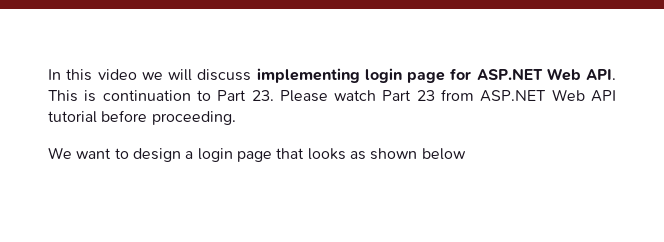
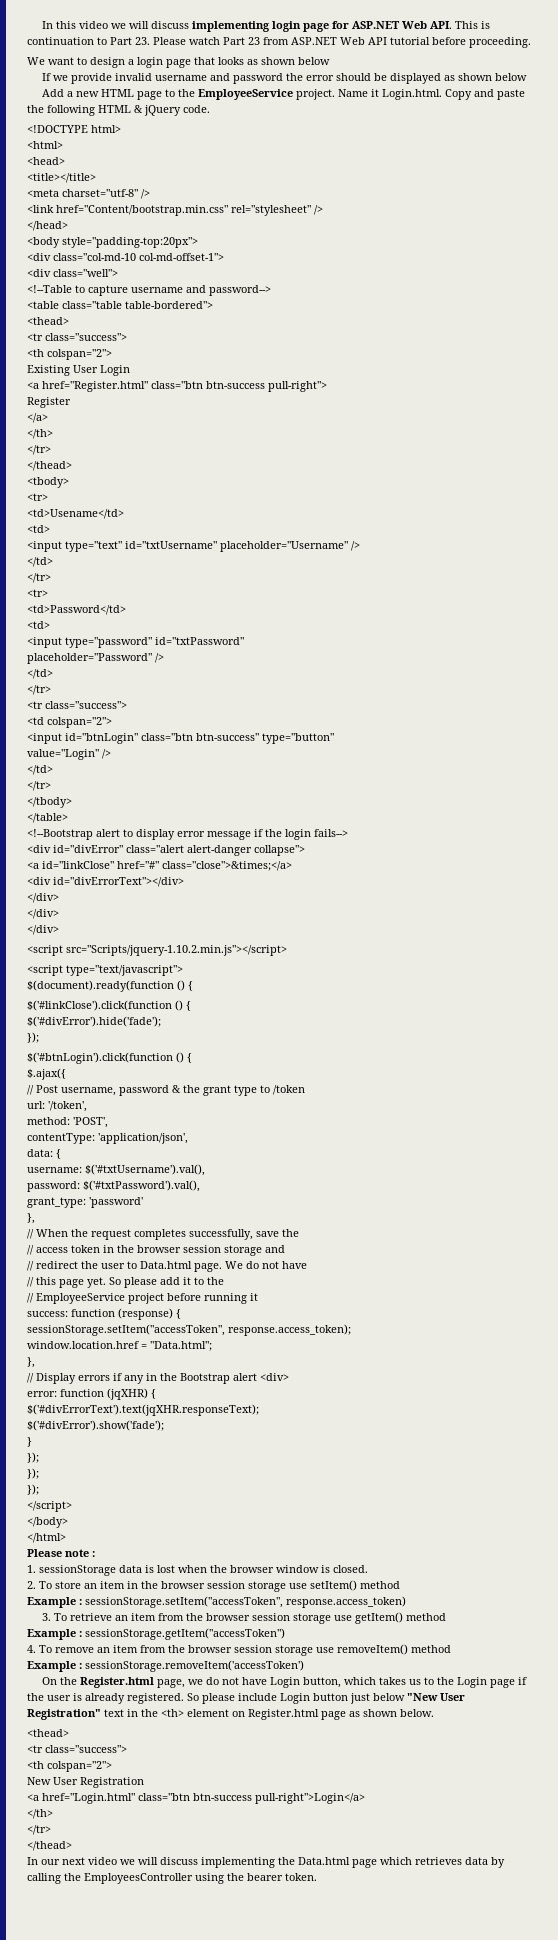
(466, 154) none -> [41,73,527,84] [41,89,525,100] [27,105,210,116] [27,125,121,133] [27,141,63,149] [27,157,65,165] [27,173,96,183] [27,189,150,199] [27,205,323,216] [27,221,68,231] [27,237,198,248] [27,253,224,261] [27,269,118,277] [27,285,271,296] [27,301,213,309] [27,317,69,325] [27,333,127,341] [27,349,112,360] [27,365,130,376] [27,381,327,392] [27,397,71,408] [27,413,48,423] [27,429,53,439] [27,445,51,455] [27,461,72,471] [27,477,69,488] [27,493,48,501] [27,509,124,519] [27,525,50,533] [27,541,360,552] [27,557,53,567] [27,573,51,583] [27,589,48,597] [27,605,126,615] [27,621,50,629] [27,637,244,648] [27,653,164,664] [27,669,53,679] [27,685,51,695] [27,701,127,709] [27,717,112,728] [27,733,334,744] [27,749,111,760] [27,765,53,775] [27,781,51,791] [27,797,72,808] [27,813,68,823] [27,829,348,840] [27,845,305,856] [27,861,292,871] [27,877,184,887] [27,893,59,903] [27,909,59,919] [27,925,59,935] [27,945,287,956] [27,965,183,976] [27,980,193,992] [27,1000,191,1011] [27,1016,161,1027] [27,1032,39,1043] [27,1052,192,1064] [27,1068,66,1080] [27,1085,305,1096] [27,1101,87,1112] [27,1117,108,1128] [27,1133,188,1144] [27,1149,61,1159] [27,1164,205,1176] [27,1180,200,1192] [27,1197,143,1208] [27,1213,35,1224] [27,1229,299,1240] [27,1245,285,1256] [27,1261,307,1272] [27,1277,224,1288] [27,1293,258,1304] [27,1308,181,1320] [27,1324,351,1336] [27,1341,212,1351] [27,1357,35,1368] [27,1373,289,1384] [27,1388,156,1400] [27,1404,259,1416] [27,1420,164,1431] [27,1437,32,1447] [27,1452,39,1463] [27,1468,39,1479] [27,1484,39,1495] [27,1501,72,1512] [27,1517,68,1528] [27,1533,66,1543] [27,1549,95,1557] [27,1565,368,1576] [27,1580,400,1592] [27,1596,406,1608] [41,1612,446,1624] [27,1628,285,1640] [27,1644,451,1656] [27,1660,304,1672] [41,1677,527,1688] [27,1693,465,1704] [27,1709,434,1720] [27,1729,69,1737] [27,1745,127,1753] [27,1761,112,1772] [27,1777,144,1788] [27,1793,365,1804] [27,1809,53,1819] [27,1825,51,1835] [27,1841,72,1851] [27,1857,505,1868] [27,1873,317,1884] // If we provide invalid username and password the error should be displayed as shown below // Add a new HTML page to the EmployeeService project. Name it Login.html. Copy and paste the following HTML & jQuery code. // <!DOCTYPE html> // <html> // <head> // <title></title> // <meta charset="utf-8" /> // <link href="Content/bootstrap.min.css" rel="stylesheet" /> // </head> // <body style="padding-top:20px"> // <div class="col-md-10 col-md-offset-1"> // <div class="well"> // <!--Table to capture username and password--> // <table class="table table-bordered"> // <thead> // <tr class="success"> // <th colspan="2"> // Existing User Login // <a href="Register.html" class="btn btn-success pull-right"> // Register // </a> // </th> // </tr> // </thead> // <tbody> // <tr> // <td>Usename</td> // <td> // <input type="text" id="txtUsername" placeholder="Username" /> // </td> // </tr> // <tr> // <td>Password</td> // <td> // <input type="password" id="txtPassword" // placeholder="Password" /> // </td> // </tr> // <tr class="success"> // <td colspan="2"> // <input id="btnLogin" class="btn btn-success" type="button" // value="Login" /> // </td> // </tr> // </tbody> // </table> // <!--Bootstrap alert to display error message if the login fails--> // <div id="divError" class="alert alert-danger collapse"> // <a id="linkClose" href="#" class="close">&times;</a> // <div id="divErrorText"></div> // </div> // </div> // </div> // <script src="Scripts/jquery-1.10.2.min.js"></script> // <script type="text/javascript"> // $(document).ready(function () { // $('#linkClose').click(function () { // $('#divError').hide('fade'); // }); // $('#btnLogin').click(function () { // $.ajax({ // // Post username, password & the grant type to /token // url: '/token', // method: 'POST', // contentType: 'application/json', // data: { // username: $('#txtUsername').val(), // password: $('#txtPassword').val(), // grant_type: 'password' // }, // // When the request completes successfully, save the // // access token in the browser session storage and // // redirect the user to Data.html page. We do not have // // this page yet. So please add it to the // // EmployeeService project before running it // success: function (response) { // sessionStorage.setItem("accessToken", response.access_token); // window.location.href = "Data.html"; // }, // // Display errors if any in the Bootstrap alert <div> // error: function (jqXHR) { // $('#divErrorText').text(jqXHR.responseText); // $('#divError').show('fade'); // } // }); // }); // }); // </script> // </body> // </html> // Please note : // 1. sessionStorage data is lost when the browser window is closed. // 2. To store an item in the browser session storage use setItem() method // Example : sessionStorage.setItem("accessToken", response.access_token) // 3. To retrieve an item from the browser session storage use getItem() method // Example : sessionStorage.getItem("accessToken") // 4. To remove an item from the browser session storage use removeItem() method // Example : sessionStorage.removeItem('accessToken') // On the Register.html page, we do not have Login button, which takes us to the Login page if the user is already registered. So please include Login button just below "New User Registration" text in the <th> element on Register.html page as shown below. // <thead> // <tr class="success"> // <th colspan="2"> // New User Registration // <a href="Login.html" class="btn btn-success pull-right">Login</a> // </th> // </tr> // </thead> // In our next video we will discuss implementing the Data.html page which retrieves data by calling the EmployeesController using the bearer token.

